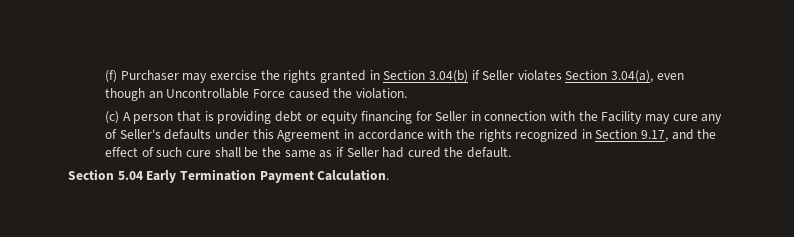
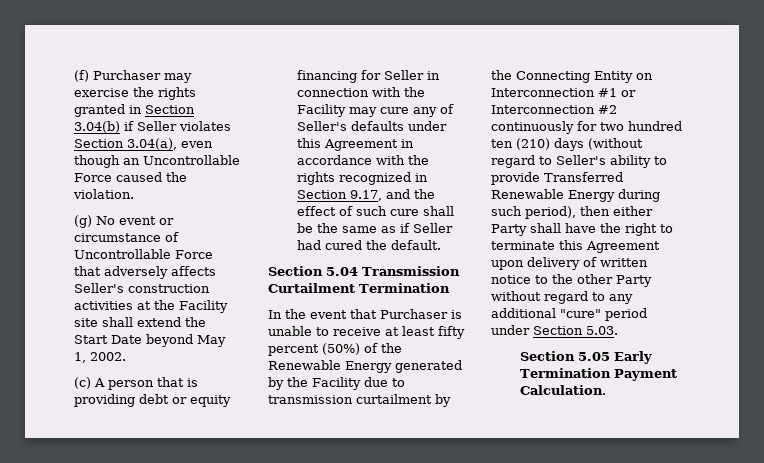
(407, 93) none -> [74,215,175,228] [74,232,180,242] [74,249,214,259] [74,266,217,279] [74,283,211,293] [74,300,229,313] [74,317,207,327] [74,334,227,347] [74,352,127,363] // (g) No event or circumstance of Uncontrollable Force that adversely affects Seller's construction activities at the Facility site shall extend the Start Date beyond May 1, 2002.
(143, 175) none -> [362,266,460,276] [268,283,450,293] [268,309,462,319] [268,326,465,339] [268,343,402,356] [268,360,462,373] [268,377,405,390] [268,394,451,407] [491,70,653,83] [491,88,636,97] [491,105,617,114] [491,121,682,134] [491,138,643,151] [491,155,667,168] [491,172,623,185] [491,189,660,202] [491,206,653,219] [491,223,673,236] [491,240,660,253] [491,257,648,270] [491,274,652,287] [491,291,633,304] [491,308,647,321] [491,325,618,335] [520,351,611,361] Transmission Curtailment Termination // In the event that Purchaser is unable to receive at least fifty percent (50%) of the Renewable Energy generated by the Facility due to transmission curtailment by the Connecting Entity on Interconnection #1 or Interconnection #2 continuously for two hundred ten (210) days (without regard to Seller's ability to provide Transferred Renewable Energy during such period), then either Party shall have the right to terminate this Agreement upon delivery of written notice to the other Party without regard to any additional "cure" period under Section 5.03. // Section 5.05

